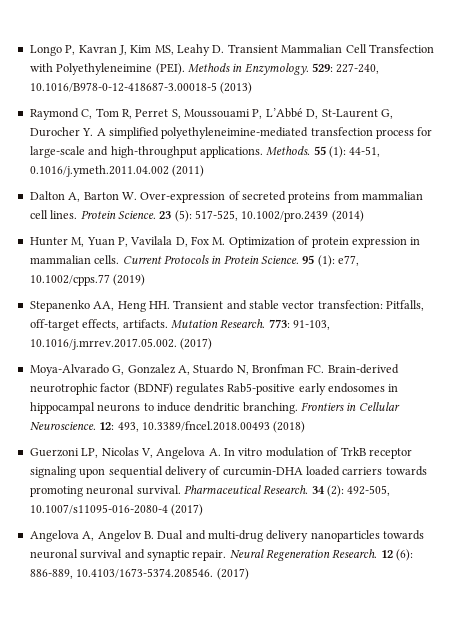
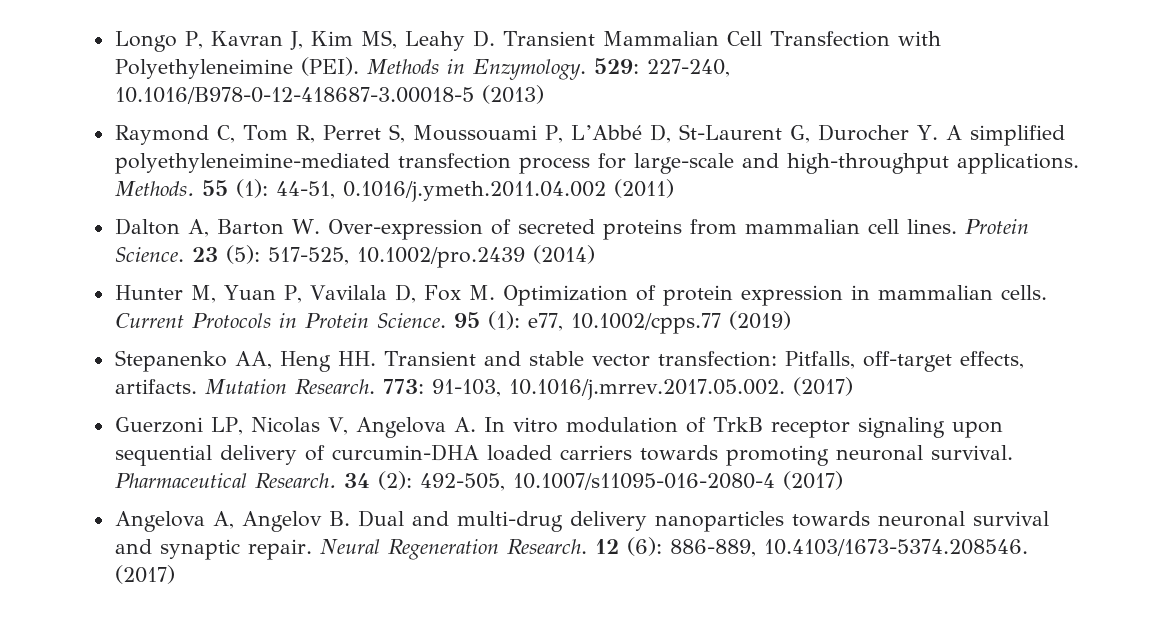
[29,364,399,376] [29,383,399,395] [29,402,400,414] [29,421,306,433] // Moya-Alvarado G, Gonzalez A, Stuardo N, Bronfman FC. Brain-derived neurotrophic factor (BDNF) regulates Rab5-positive early endosomes in hippocampal neurons to induce dendritic branching. Frontiers in Cellular Neuroscience. 12: 493, 10.3389/fncel.2018.00493 (2018) -> (853, 386) none

